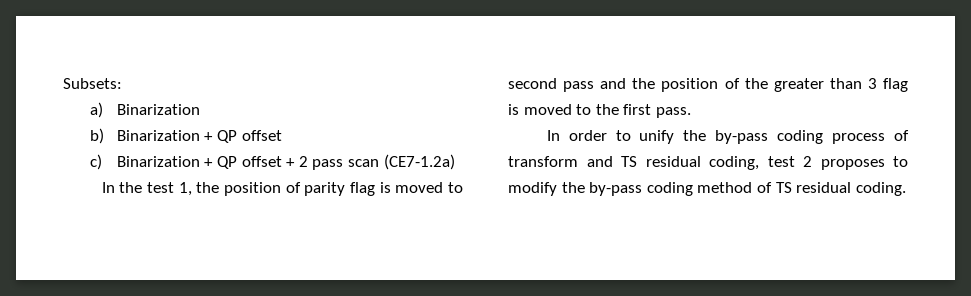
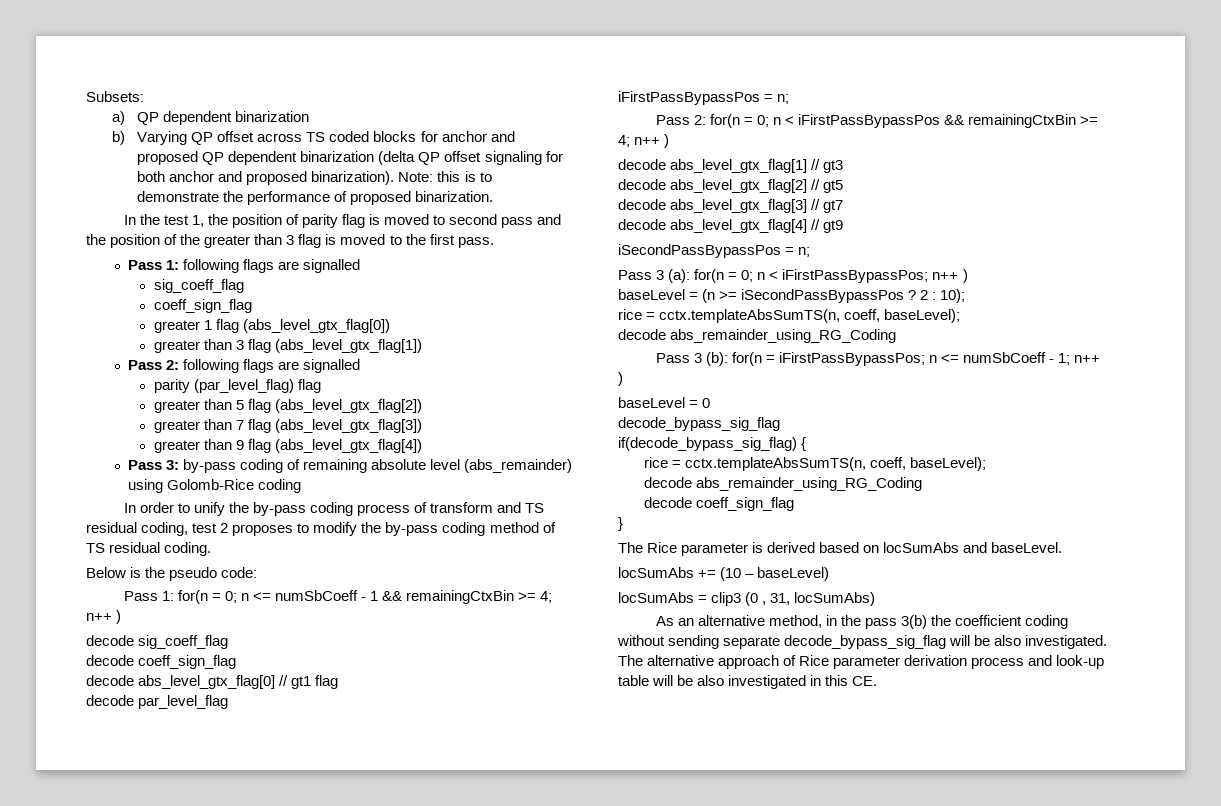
[116,104,200,115] Binarization -> [137,111,310,125] QP dependent binarization
[116,130,282,143] [89,154,455,170] Binarization + QP offset // c) Binarization + QP offset + 2 pass scan (CE7-1.2a) -> [137,131,515,145] [137,151,563,165] [137,171,492,185] [137,191,494,205] Varying QP offset across TS coded blocks for anchor and proposed QP dependent binarization (delta QP offset signaling for both anchor and proposed binarization). Note: this is to demonstrate the performance of proposed binarization.
(691, 112) none -> [128,259,361,273] [153,279,244,293] [153,299,252,313] [153,319,390,333] [153,339,422,353] [128,359,361,373] [153,379,321,393] [153,399,422,413] [153,419,422,433] [153,439,422,453] [128,459,573,473] [128,479,302,493] // Pass 1: following flags are signalled // sig_coeff_flag // coeff_sign_flag // greater 1 flag (abs_level_gtx_flag[0]) // greater than 3 flag (abs_level_gtx_flag[1]) // Pass 2: following flags are signalled // parity (par_level_flag) flag // greater than 5 flag (abs_level_gtx_flag[2]) // greater than 7 flag (abs_level_gtx_flag[3]) // greater than 9 flag (abs_level_gtx_flag[4]) // Pass 3: by-pass coding of remaining absolute level (abs_remainder) using Golomb-Rice coding
(906, 189) none -> [86,567,258,581] [123,590,553,604] [86,610,122,624] [86,635,229,649] [86,655,237,669] [86,675,339,689] [86,695,229,709] [618,91,790,105] [655,114,1099,128] [618,134,670,148] [618,159,844,173] [618,179,844,193] [618,199,844,213] [618,219,844,233] [618,244,811,258] [618,269,968,283] [618,289,966,303] [618,309,961,323] [618,329,897,343] [655,352,1101,366] [618,372,623,386] [618,397,711,408] [618,417,780,431] [618,437,807,451] [643,457,986,471] [643,477,922,491] [643,497,794,511] [618,517,623,531] [618,542,1063,556] [618,567,830,581] [618,592,876,606] [655,615,1069,629] [617,635,1108,649] [618,655,1105,669] [618,675,878,689] // Below is the pseudo code: // Pass 1: for(n = 0; n <= numSbCoeff - 1 && remainingCtxBin >= 4; n++ ) // decode sig_coeff_flag // decode coeff_sign_flag // decode abs_level_gtx_flag[0] // gt1 flag // decode par_level_flag // iFirstPassBypassPos = n; // Pass 2: for(n = 0; n < iFirstPassBypassPos && remainingCtxBin >= 4; n++ ) // decode abs_level_gtx_flag[1] // gt3 // decode abs_level_gtx_flag[2] // gt5 // decode abs_level_gtx_flag[3] // gt7 // decode abs_level_gtx_flag[4] // gt9 // iSecondPassBypassPos = n; // Pass 3 (a): for(n = 0; n < iFirstPassBypassPos; n++ ) // baseLevel = (n >= iSecondPassBypassPos ? 2 : 10); // rice = cctx.templateAbsSumTS(n, coeff, baseLevel); // decode abs_remainder_using_RG_Coding // Pass 3 (b): for(n = iFirstPassBypassPos; n <= numSbCoeff - 1; n++ ) // baseLevel = 0 // decode_bypass_sig_flag // if(decode_bypass_sig_flag) { // rice = cctx.templateAbsSumTS(n, coeff, baseLevel); // decode abs_remainder_using_RG_Coding // decode coeff_sign_flag // } // The Rice parameter is derived based on locSumAbs and baseLevel. // locSumAbs += (10 – baseLevel) // locSumAbs = clip3 (0 , 31, locSumAbs) // As an alternative method, in the pass 3(b) the coefficient coding without sending separate decode_bypass_sig_flag will be also investigated. The alternative approach of Rice parameter derivation process and look-up table will be also investigated in this CE.

